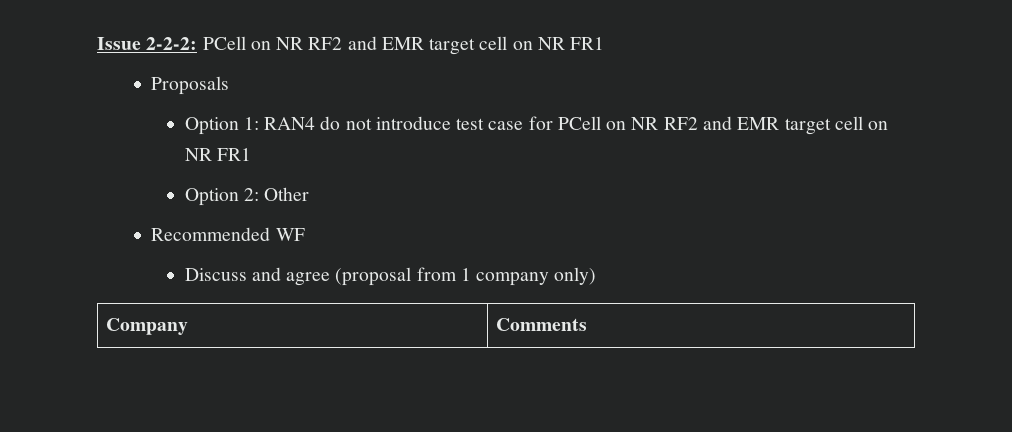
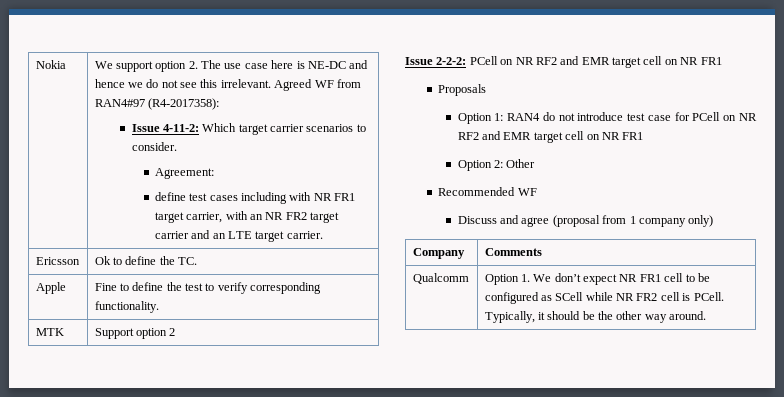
(97, 43) none -> [35,60,66,69] [94,60,369,72] [94,79,361,91] [94,98,219,110] [131,123,366,135] [131,142,177,151] [154,168,214,179] [154,192,356,204] [154,211,340,223] [154,230,323,242] [35,257,80,265] [94,256,198,265] [35,282,66,294] [94,282,322,294] [94,301,159,313] [35,328,64,336] [94,328,176,339] Nokia | We support option 2. The use case here is NE-DC and hence we do not see this irrelevant. Agreed WF from RAN4#97 (R4-2017358): // Issue 4-11-2: Which target carrier scenarios to consider. // Agreement: // define test cases including with NR FR1 target carrier, with an NR FR2 target carrier and an LTE target carrier. // Ericsson | Ok to define the TC. // Apple | Fine to define the test to verify corresponding functionality. // MTK | Support option 2 //
(587, 324) none -> [412,273,469,284] [484,273,710,285] [484,292,724,304] [484,311,707,323] // Qualcomm | Option 1. We don’t expect NR FR1 cell to be configured as SCell while NR FR2 cell is PCell. Typically, it should be the other way around.

